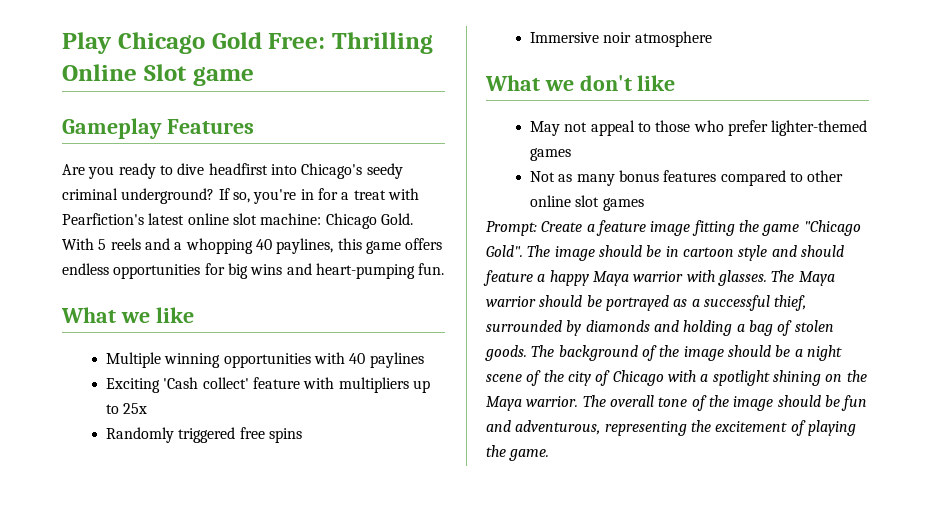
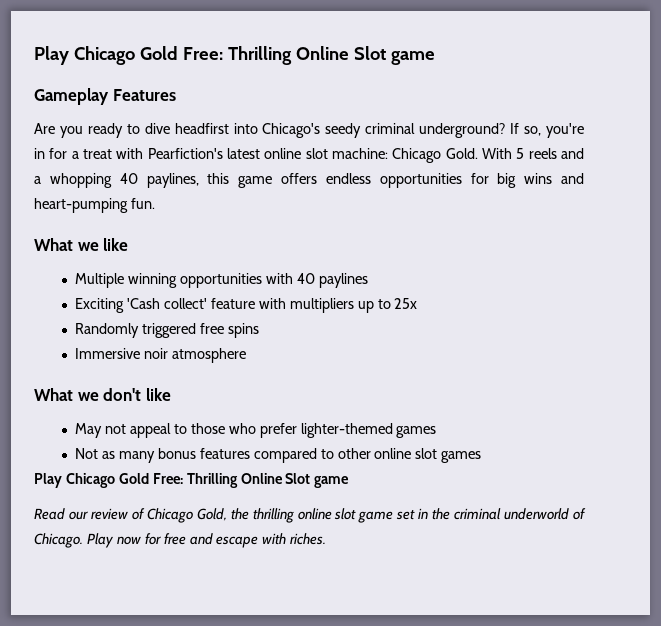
[486,220,861,236] [486,245,844,261] [483,270,835,286] [486,295,807,311] [486,320,834,336] [485,345,842,361] [486,370,867,386] [486,395,868,411] [486,420,856,436] [486,445,550,461] Prompt: Create a feature image fitting the game "Chicago Gold". The image should be in cartoon style and should feature a happy Maya warrior with glasses. The Maya warrior should be portrayed as a successful thief, surrounded by diamonds and holding a bag of stolen goods. The background of the image should be a night scene of the city of Chicago with a spotlight shining on the Maya warrior. The overall tone of the image should be fun and adventurous, representing the excitement of playing the game. -> [34,473,350,488] [34,508,586,523] [34,533,327,548] Play Chicago Gold Free: Thrilling Online Slot game // Read our review of Chicago Gold, the thrilling online slot game set in the criminal underworld of Chicago. Play now for free and escape with riches.

